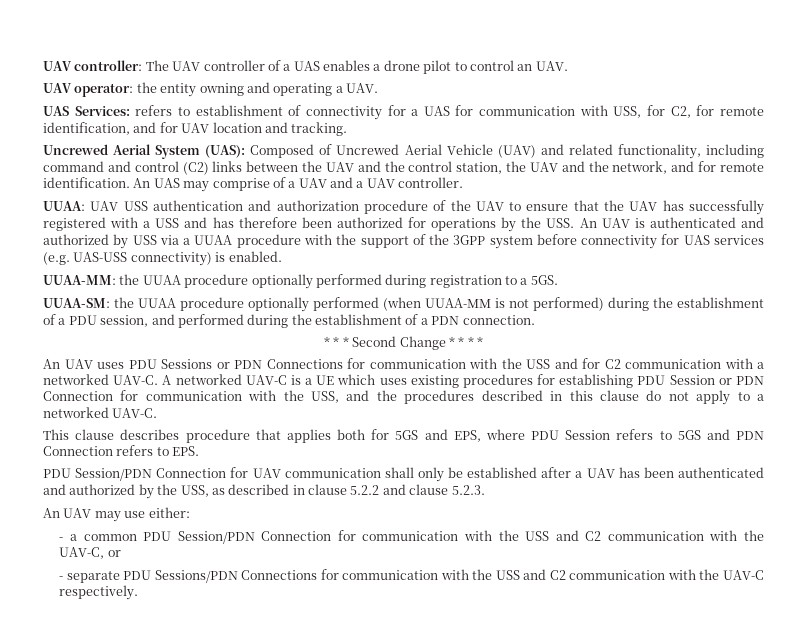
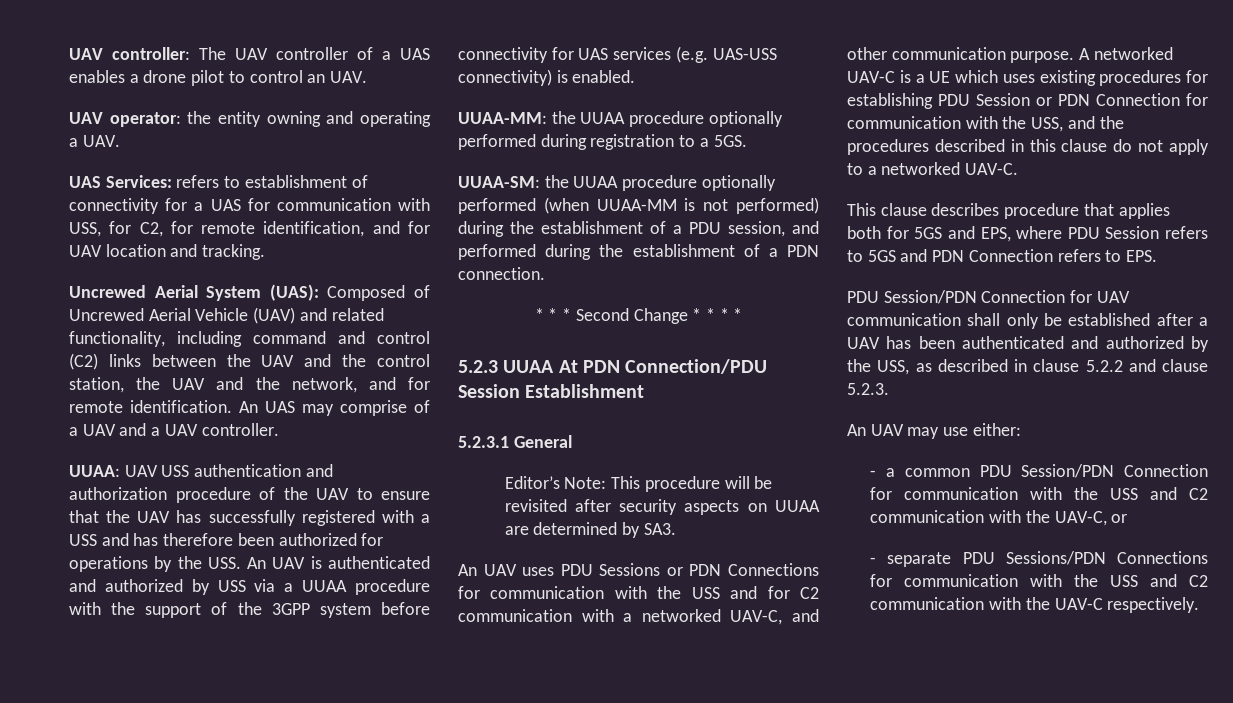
(483, 341) none -> [458,359,768,374] [458,384,645,398] [458,435,572,448] [504,476,773,492] [504,499,820,515] [504,522,676,538] // 5.2.3 UUAA At PDN Connection/PDU Session Establishment // 5.2.3.1 General // Editor’s Note: This procedure will be revisited after security aspects on UUAA are determined by SA3.
[113,375,159,385] UAV-C. -> [730,609,819,625] [847,47,1075,63] UAV-C, and other communication purpose.

